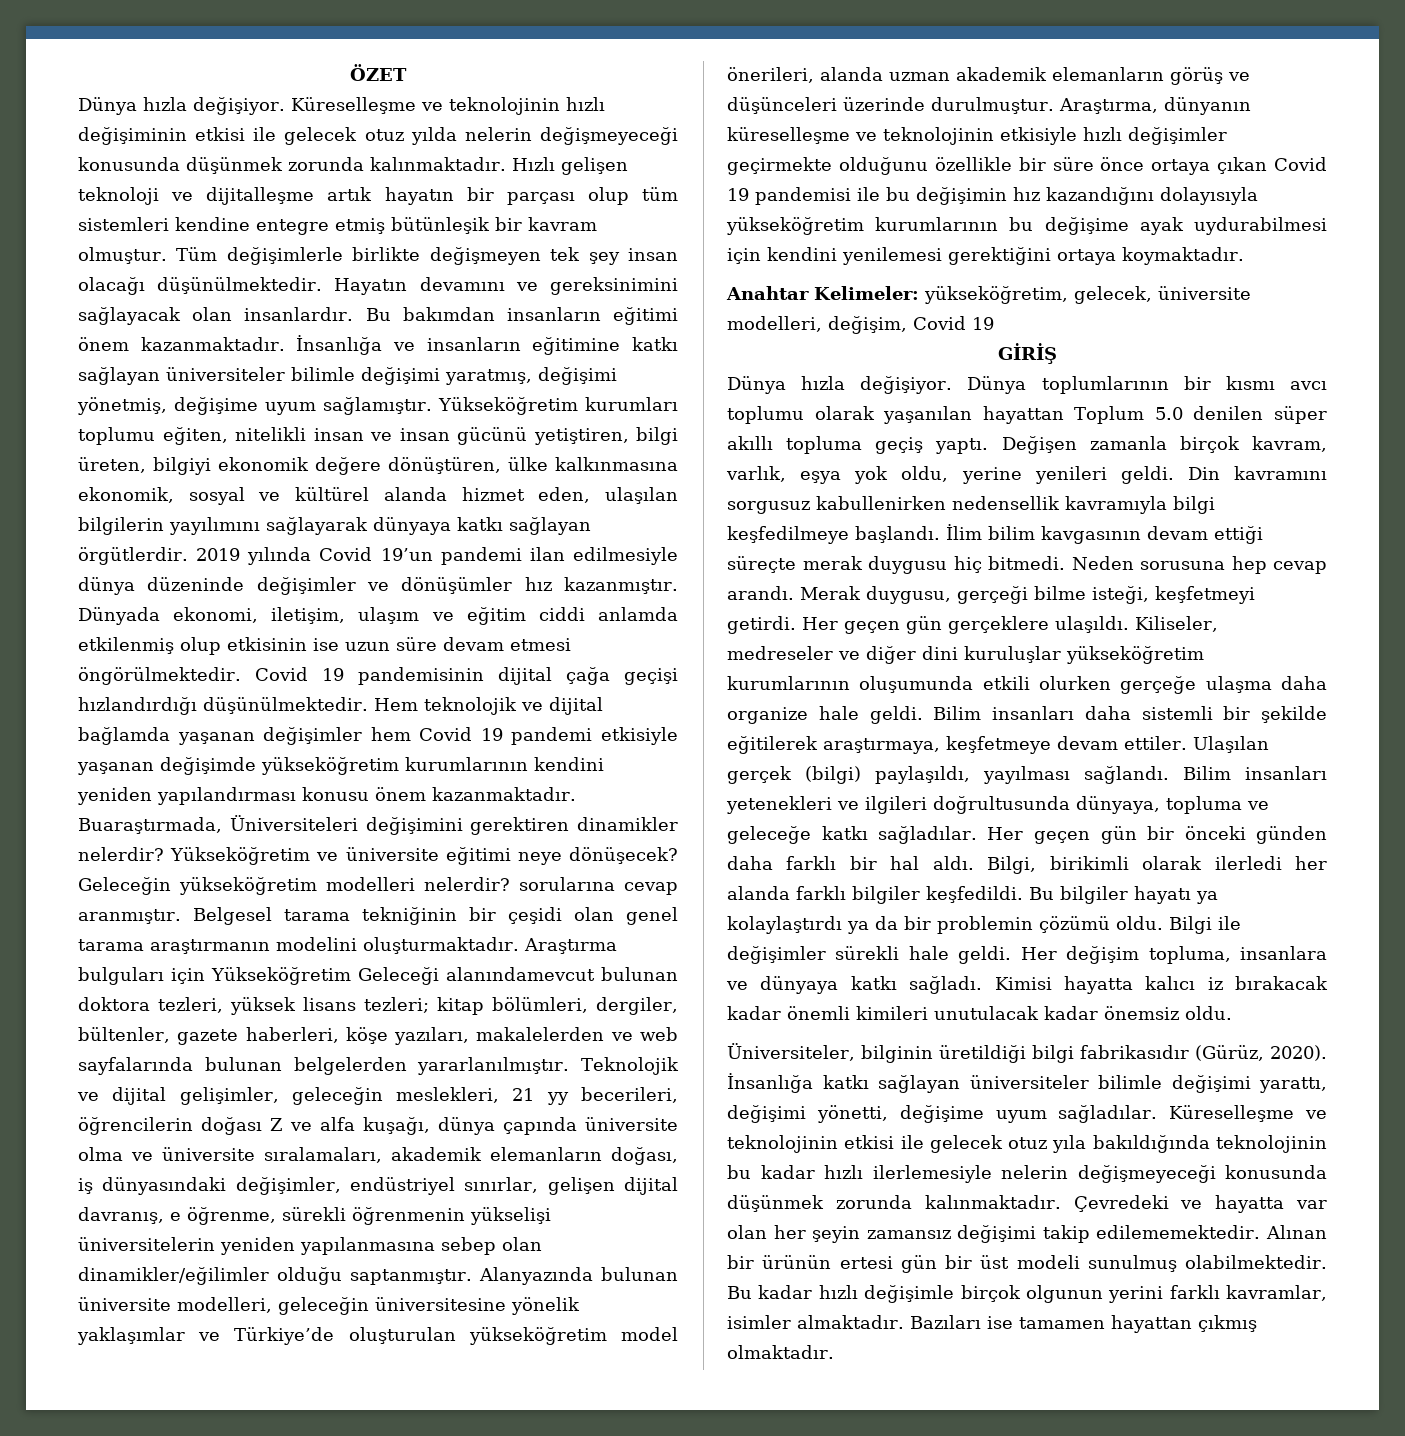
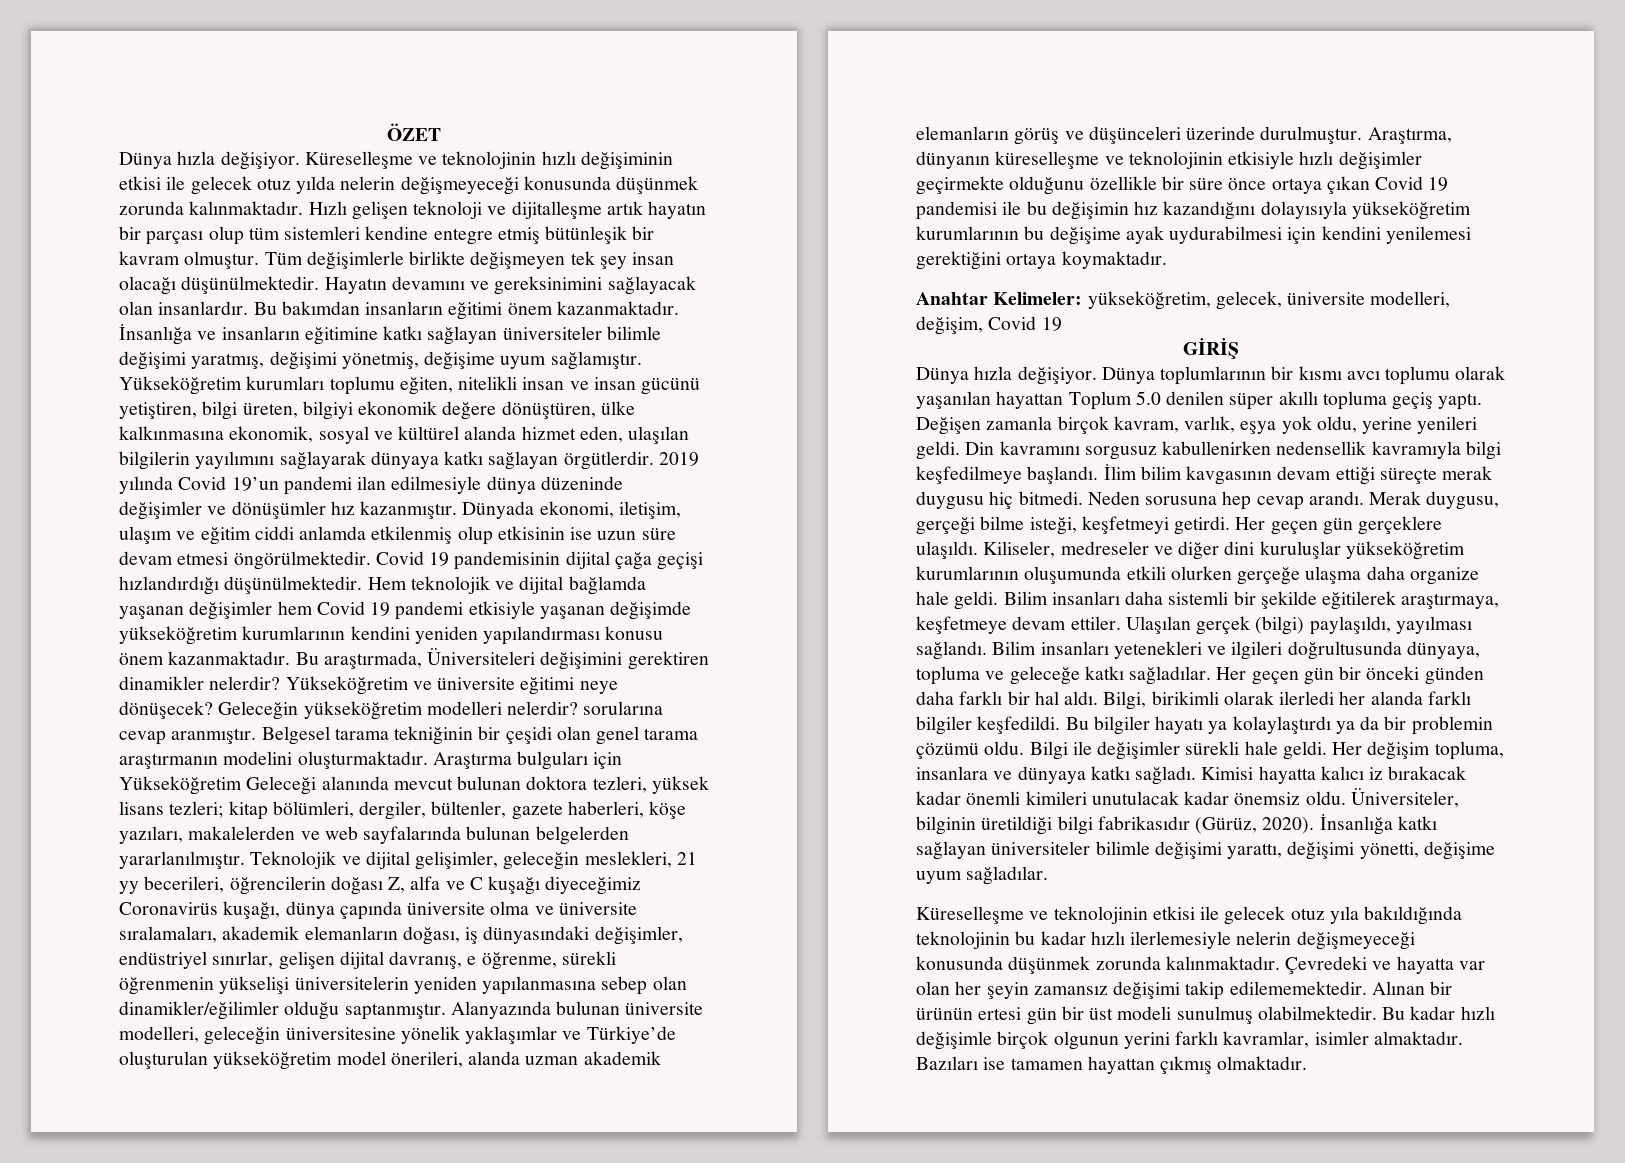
[78,817,222,834] Buaraştırmada, -> [295,651,422,669] Bu araştırmada,
[445,967,595,981] alanındamevcut -> [321,776,453,790] alanında mevcut
[270,1117,355,1131] Z ve alfa -> [388,876,642,895] [119,902,218,915] Z, alfa ve C kuşağı diyeceğimiz Coronavirüs
(1232, 1013) // -> (1346, 798) none
(1158, 1114) none -> (1049, 875) //

